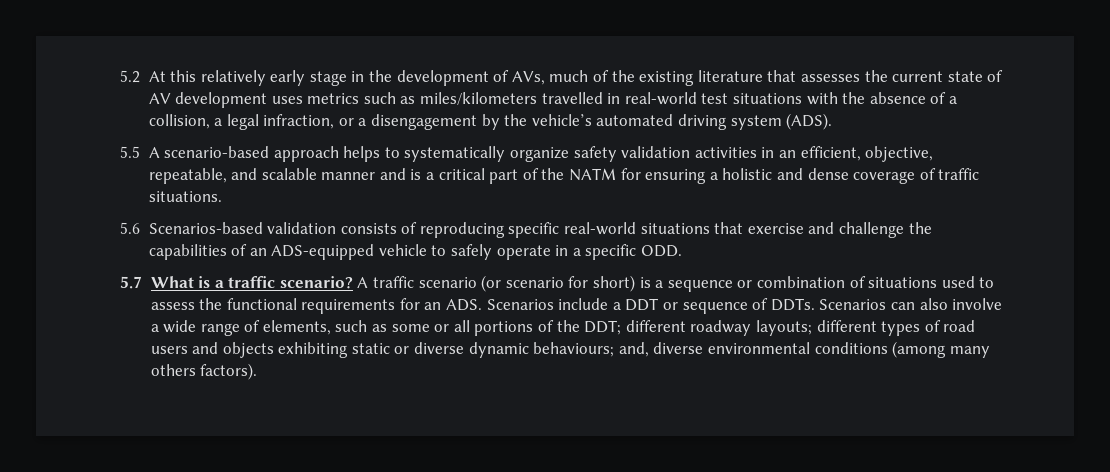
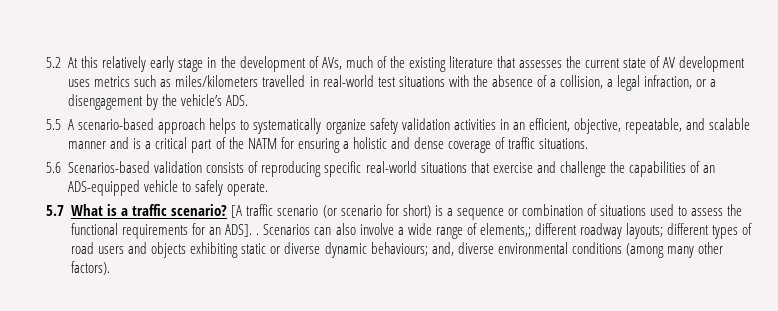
[596,113,833,130] automated driving system (ADS). -> [226,95,249,106] ADS.
[496,244,683,260] operate in a specific ODD. -> [227,182,269,196] operate.
[357,277,369,288] A -> [231,205,243,218] [A
[446,298,815,314] ADS. Scenarios include a DDT or sequence of DDTs. -> [225,224,260,237] ADS]. .
[262,320,622,336] elements, such as some or all portions of the DDT; -> [479,223,531,237] elements,;
[150,364,196,376] others -> [697,242,723,254] other

